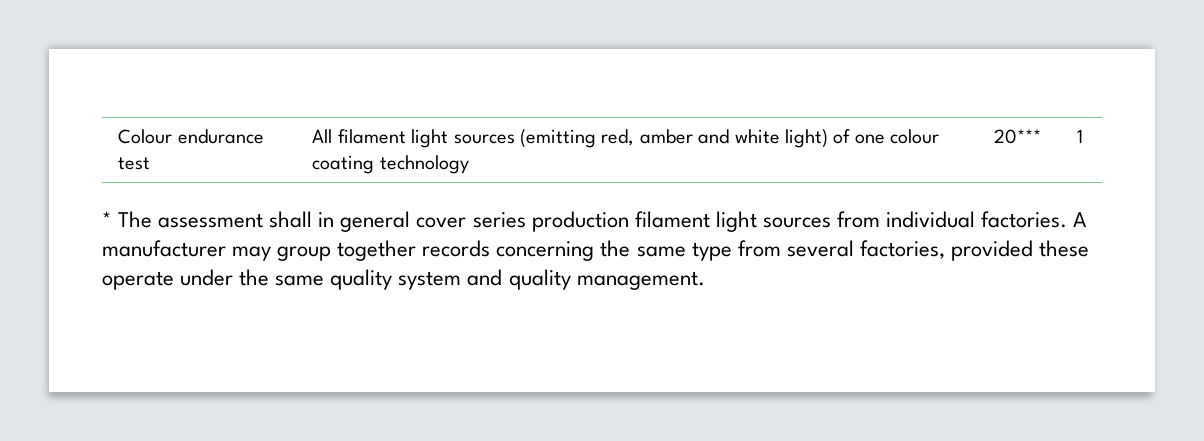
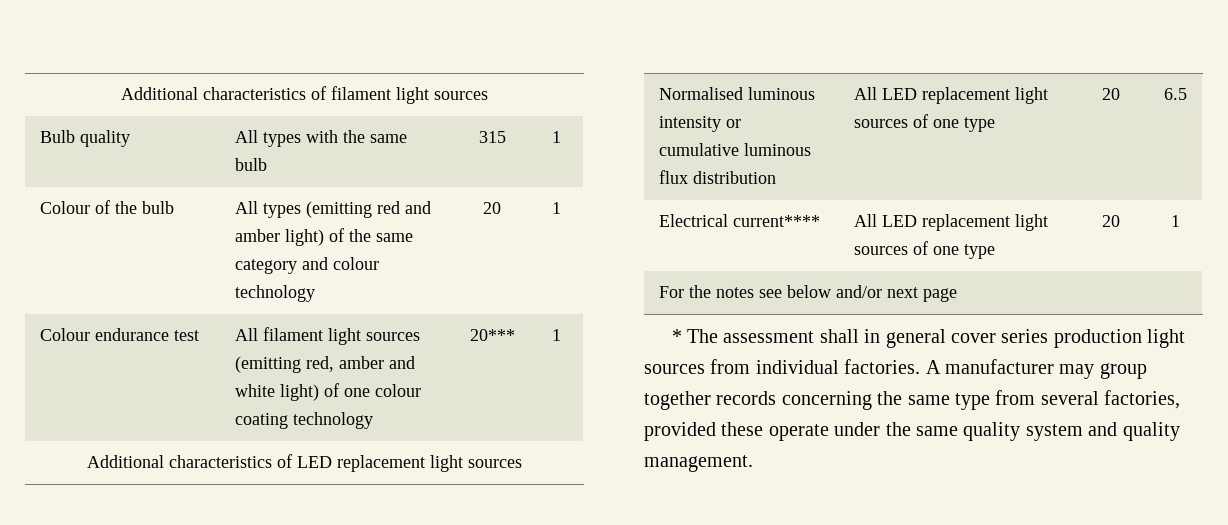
(118, 136) none -> [121,86,488,104] [39,130,130,147] [234,130,407,147] [234,158,267,171] [478,131,506,143] [552,131,561,143] [39,200,174,214] [234,201,431,218] [234,228,413,246] [234,257,379,274] [234,285,315,302] [483,202,501,214] [552,202,561,214] Additional characteristics of filament light sources // Bulb quality | All types with the same bulb | 315 | 1 // Colour of the bulb | All types (emitting red and amber light) of the same category and colour technology | 20 | 1 //
(1083, 136) none -> [87,454,522,472] [658,87,815,100] [658,116,741,132] [658,143,811,156] [658,170,776,184] [853,87,1048,104] [853,114,995,132] [1102,88,1120,100] [1164,88,1187,100] [658,214,820,227] [853,214,1048,231] [853,241,995,259] [1102,215,1120,227] [1171,215,1180,227] [658,285,957,302] // Additional characteristics of LED replacement light sources // Normalised luminous intensity or cumulative luminous flux distribution | All LED replacement light sources of one type | 20 | 6.5 // Electrical current**** | All LED replacement light sources of one type | 20 | 1 // For the notes see below and/or next page
[634,211,710,228] filament -> (1142, 338) none

